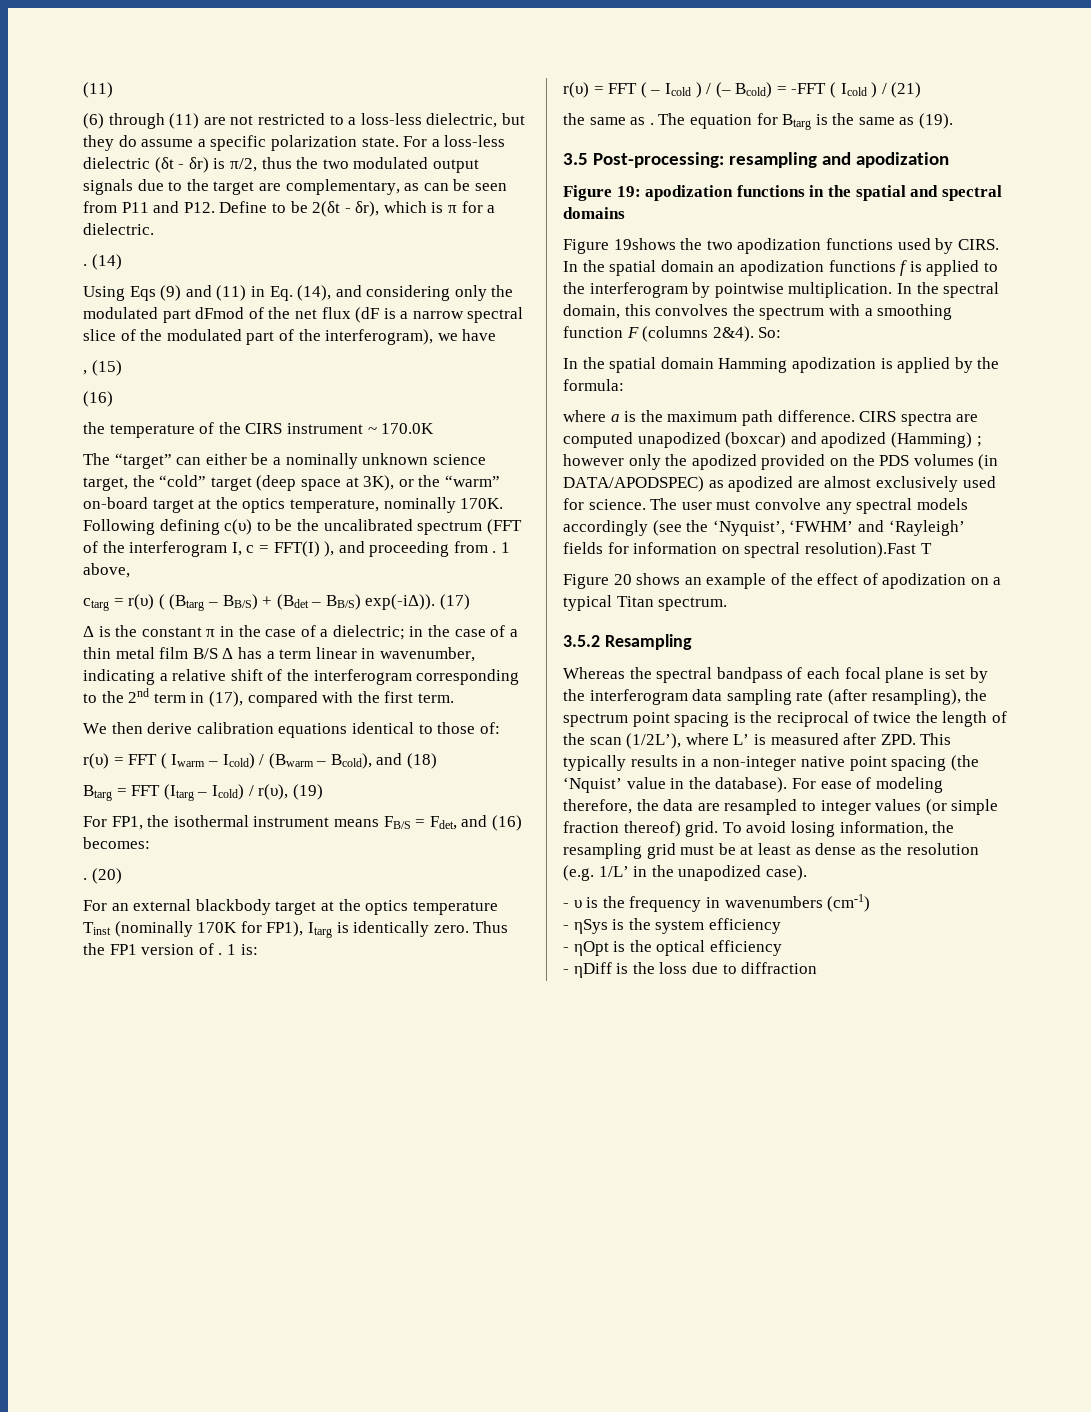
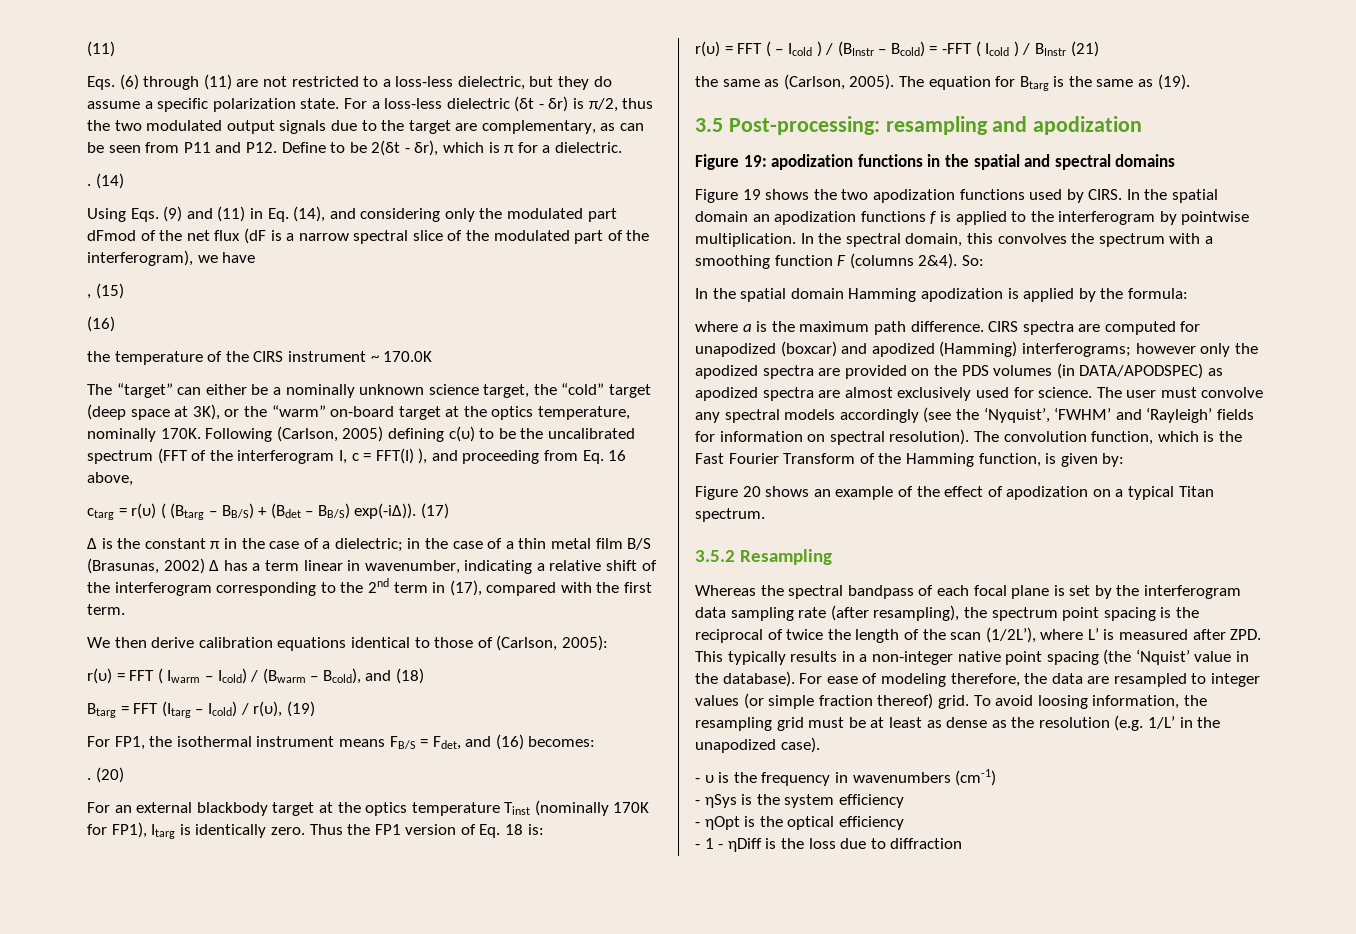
(113, 90) none -> [87,76,115,90] Eqs.
[129,286,156,301] Eqs -> [130,208,159,222] Eqs.
(155, 527) none -> [276,426,384,442] (Carlson, 2005)
[492,542,511,553] . 1 -> [582,450,627,464] Eq. 16
(218, 653) none -> [87,558,205,574] (Brasunas, 2002)
[479,722,500,734] of: -> [477,635,608,651] of (Carlson, 2005):
[218,944,236,955] . 1 -> [479,824,524,838] Eq. 18
[715,82,731,98] (– -> [837,41,887,57] (BInstr –
(887, 88) none -> [1035,43,1067,56] BInstr
[649,123,654,125] . -> [783,74,895,90] (Carlson, 2005).
[613,238,676,250] 19shows -> [742,189,810,200] 19 shows
(633, 440) none -> [1180,321,1201,332] for
[976,436,982,447] ; -> [1021,343,1131,357] interferograms;
(757, 462) none -> [762,365,841,379] spectra are
(794, 484) none -> [762,387,814,401] spectra
[804,542,932,558] resolution).Fast T -> [889,429,1242,445] [695,453,1125,467] resolution). The convolution function, which is the Fast Fourier Transform of the Hamming function, is given by:
[790,821,835,837] losing -> [1037,695,1088,709] loosing
(569, 971) none -> [704,838,724,849] 1 -

